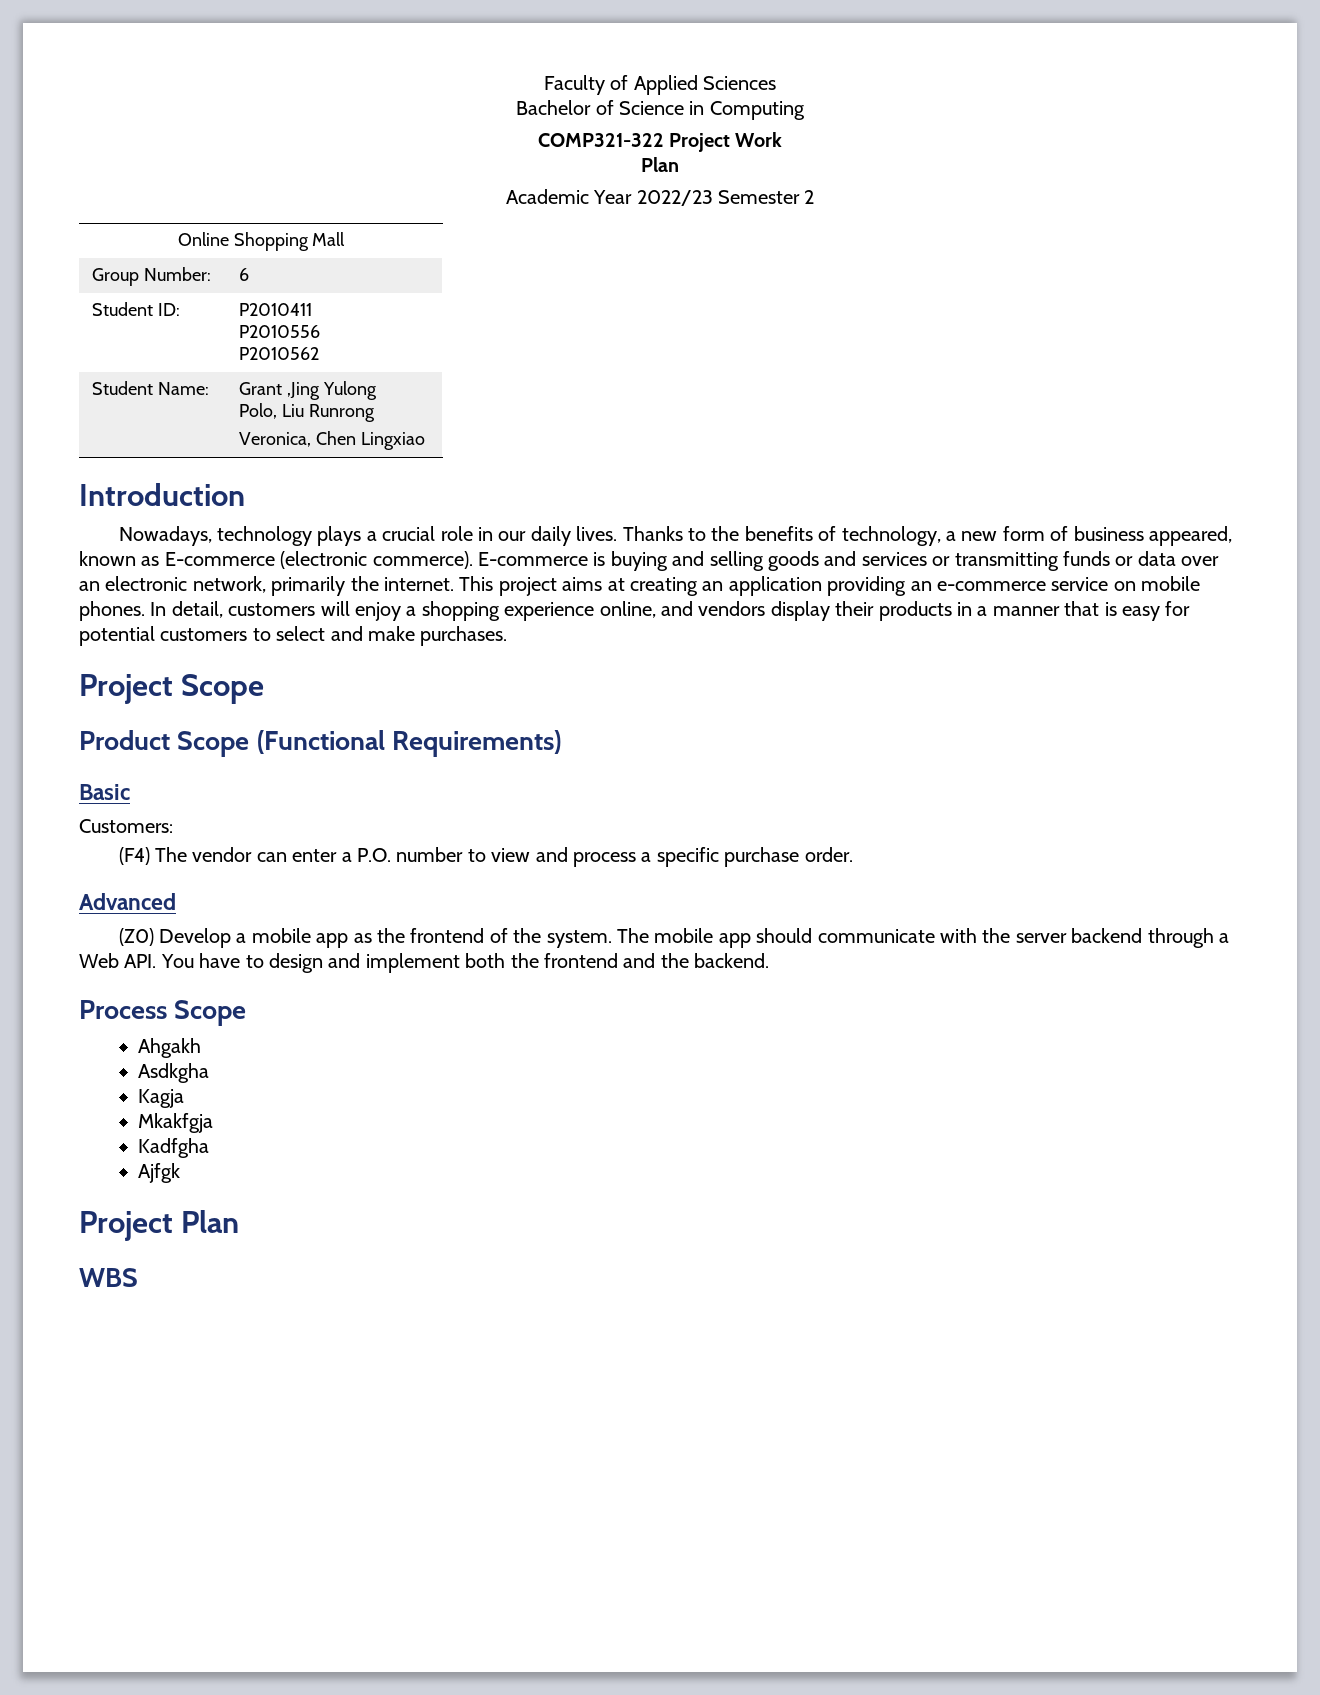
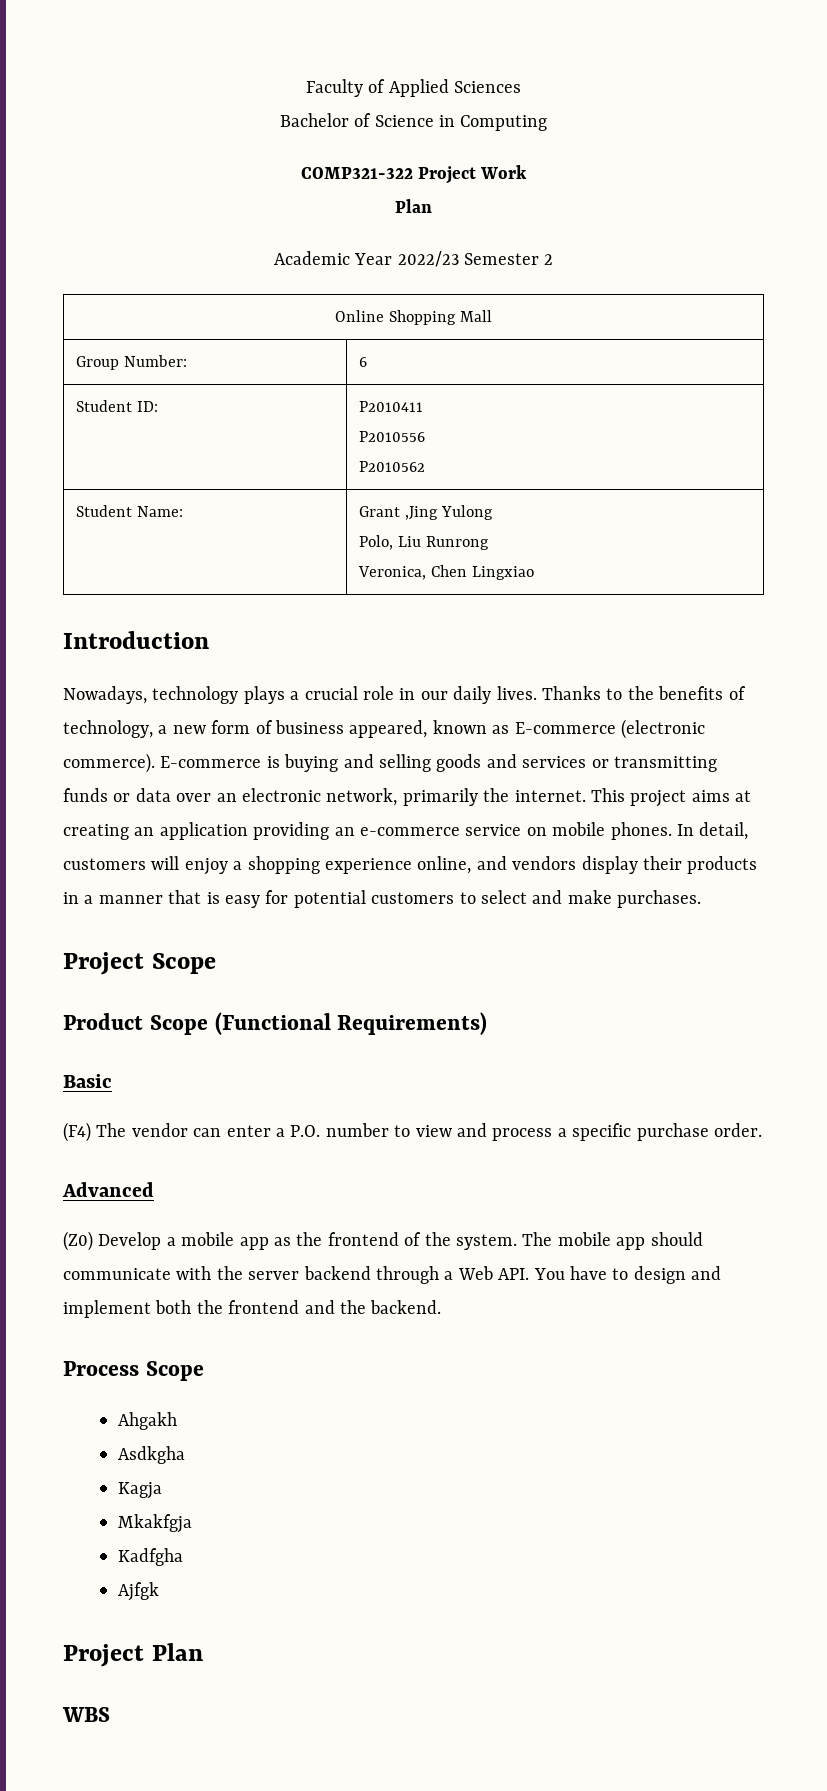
[79,819,173,833] // Customers: -> (112, 1081) none

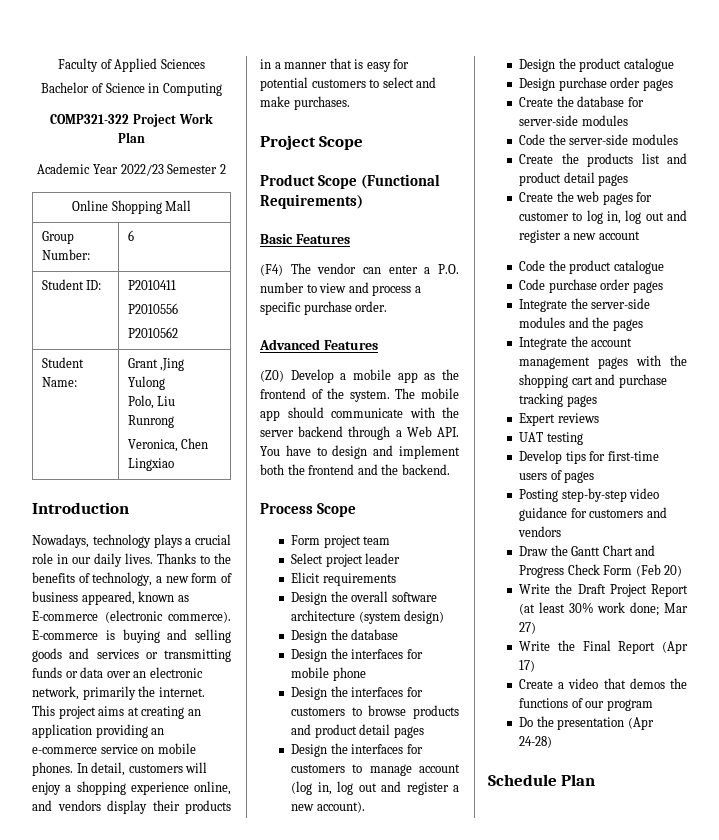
(112, 1081) none -> [295,234,350,244] Features
(154, 1189) none -> [323,340,378,350] Features
[117,1412,177,1430] [117,1446,185,1464] [117,1482,162,1499] [117,1514,192,1533] [117,1548,183,1566] [117,1582,159,1601] [63,1643,203,1667] [62,1707,110,1722] Ahgakh // Asdkgha // Kagja // Mkakfgja // Kadfgha // Ajfgk // Project Plan // WBS -> [290,535,391,548] [290,553,401,567] [290,572,396,586] [290,591,437,605] [290,610,445,624] [290,629,399,643] [290,648,423,662] [290,667,366,681] [290,686,423,700] [290,705,459,719] [290,724,424,738] [290,743,423,757] [290,764,460,776] [290,781,459,795] [290,801,365,813] [518,58,674,72] [518,77,673,91] [518,96,644,107] [518,115,628,126] [518,134,678,145] [518,153,687,167] [518,172,629,186] [518,191,653,205] [518,210,687,224] [518,230,640,243] [518,260,664,274] [518,279,663,293] [518,298,651,312] [518,317,643,331] [518,336,633,350] [518,355,687,369] [518,374,667,388] [518,393,597,407] [518,413,599,426] [518,432,583,445] [518,450,659,464] [518,470,595,483] [518,488,660,502] [518,507,667,521] [517,526,561,537] [518,545,656,556] [518,564,683,578] [518,583,688,597] [518,602,688,616] [518,622,536,634] [518,640,688,654] [518,660,535,672] [518,678,687,689] [518,698,653,711] [518,716,654,730] [518,736,552,748] [488,774,596,786] Form project team // Select project leader // Elicit requirements // Design the overall software architecture (system design) // Design the database // Design the interfaces for mobile phone // Design the interfaces for customers to browse products and product detail pages // Design the interfaces for customers to manage account (log in, log out and register a new account). // Design the product catalogue // Design purchase order pages // Create the database for server-side modules // Code the server-side modules // Create the products list and product detail pages // Create the web pages for customer to log in, log out and register a new account // Code the product catalogue // Code purchase order pages // Integrate the server-side modules and the pages // Integrate the account management pages with the shopping cart and purchase tracking pages // Expert reviews // UAT testing // Develop tips for first-time users of pages // Posting step-by-step video guidance for customers and vendors // Draw the Gantt Chart and Progress Check Form (Feb 20) // Write the Draft Project Report (at least 30% work done; Mar 27) // Write the Final Report (Apr 17) // Create a video that demos the functions of our program // Do the presentation (Apr 24-28) // Schedule Plan

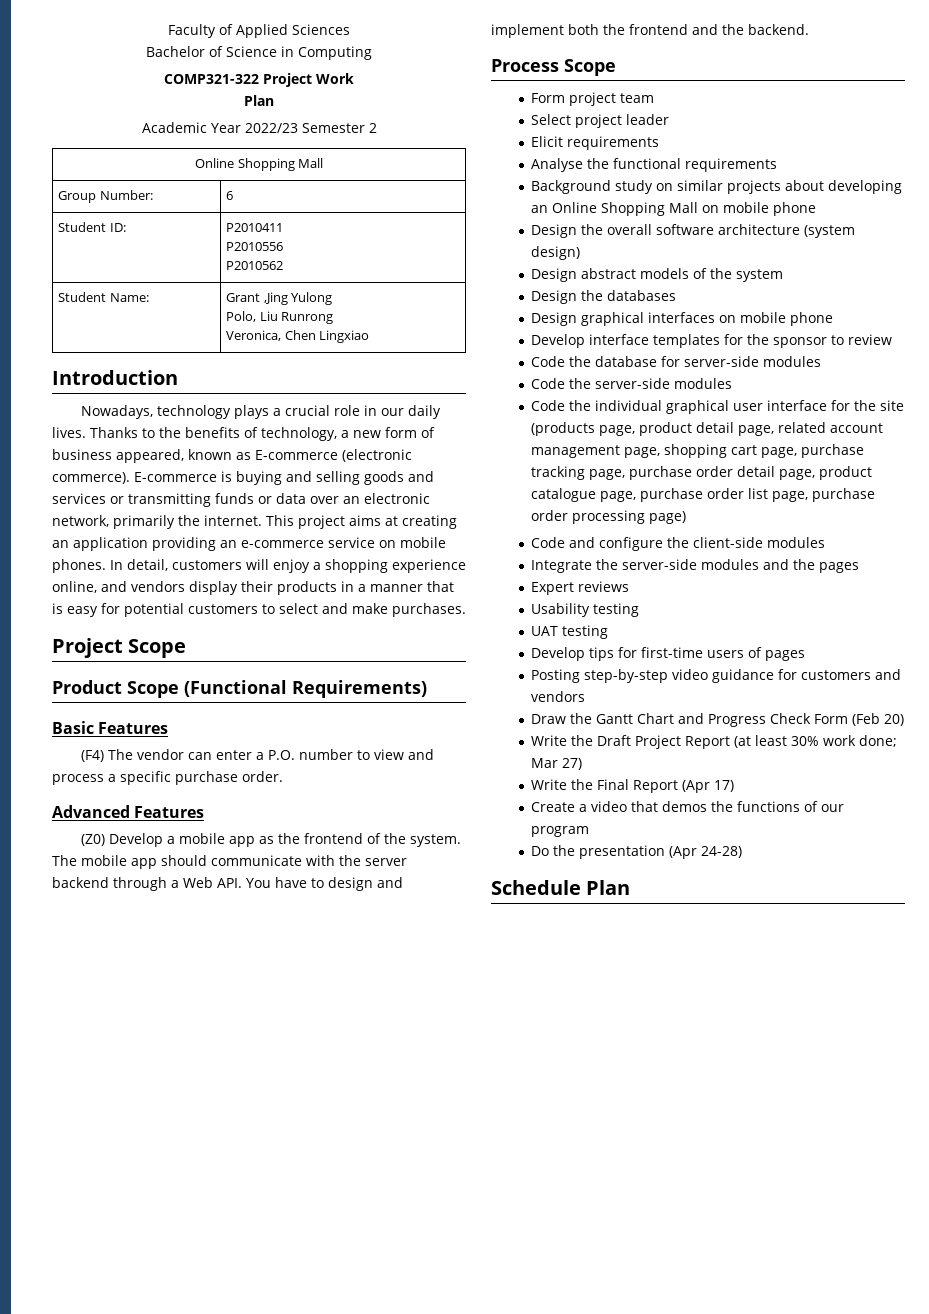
(396, 579) none -> [531,158,778,172] [531,180,903,194] [531,202,817,216] // Analyse the functional requirements // Background study on similar projects about developing an Online Shopping Mall on mobile phone
[330,629,399,640] [290,648,423,662] [290,667,366,681] [290,686,423,700] [290,705,459,719] [290,724,424,738] [290,743,423,757] [290,764,460,776] [290,781,459,795] [290,801,365,813] [518,58,674,72] [518,77,673,91] [518,97,553,107] the database // Design the interfaces for mobile phone // Design the interfaces for customers to browse products and product detail pages // Design the interfaces for customers to manage account (log in, log out and register a new account). // Design the product catalogue // Design purchase order pages // Create -> [581,268,784,282] [531,290,677,304] [531,312,834,326] [531,334,893,348] [531,356,566,367] abstract models of the system // Design the databases // Design graphical interfaces on mobile phone // Develop interface templates for the sponsor to review // Code
[518,153,687,167] [518,172,629,186] [518,191,653,205] [518,210,687,224] [518,230,640,243] [518,260,664,274] [518,279,663,293] Create the products list and product detail pages // Create the web pages for customer to log in, log out and register a new account // Code the product catalogue // Code purchase order pages -> [531,400,905,414] [531,422,884,436] [531,444,865,458] [531,466,873,480] [531,488,876,502] [531,510,687,524] [531,537,826,551] Code the individual graphical user interface for the site (products page, product detail page, related account management page, shopping cart page, purchase tracking page, purchase order detail page, product catalogue page, purchase order list page, purchase order processing page) // Code and configure the client-side modules
[518,336,633,350] [518,355,687,369] [518,374,667,388] [518,393,597,407] // Integrate the account management pages with the shopping cart and purchase tracking pages -> (860, 567) none
(599, 418) none -> [531,603,640,617] // Usability testing

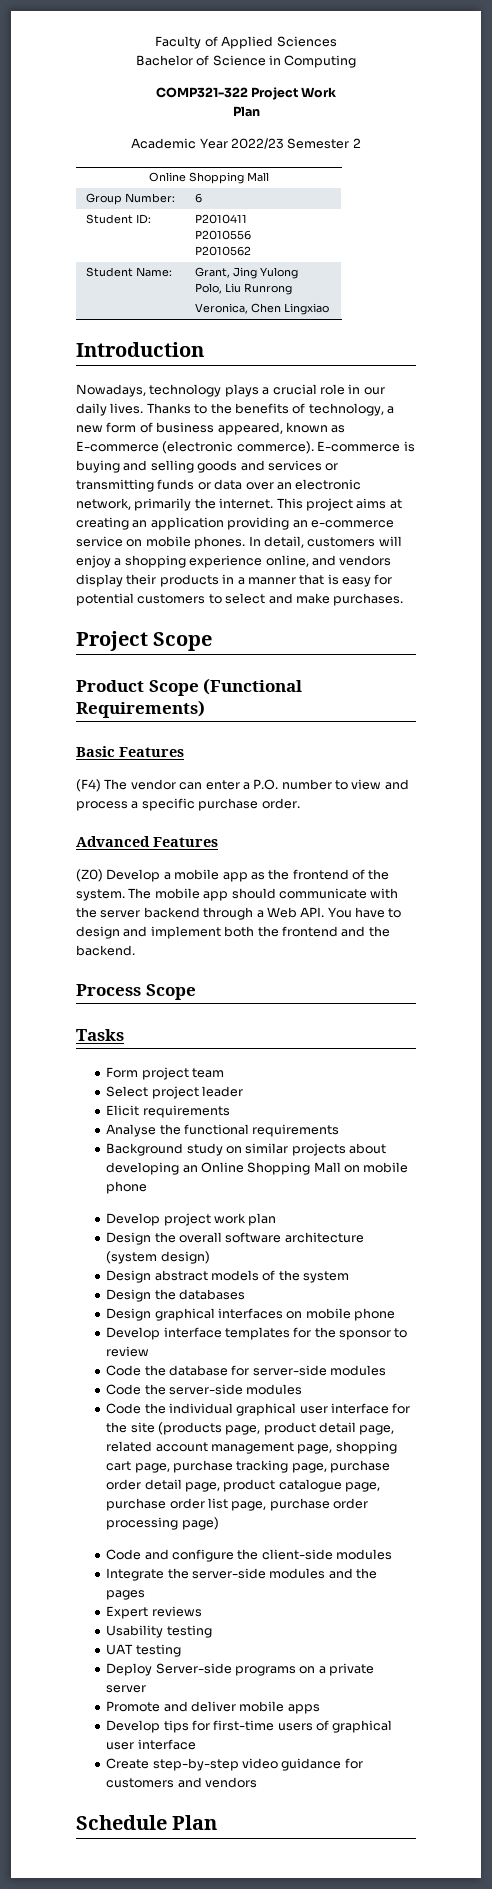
[226,292,288,305] Grant ,Jing -> [194,267,257,279] Grant, Jing
(616, 67) none -> [76,1029,124,1041] // Tasks
(817, 209) none -> [106,1213,277,1226] // Develop project work plan
(609, 632) none -> [106,1663,375,1676] [106,1685,147,1693] [106,1701,320,1714] // Deploy Server-side programs on a private server // Promote and deliver mobile apps
[765,650,806,661] [531,669,581,683] pages // Posting -> [332,1720,393,1733] [106,1739,196,1750] [106,1758,150,1769] graphical user interface // Create
[531,713,905,727] [531,735,898,749] [531,758,583,770] [531,779,735,793] [531,801,845,812] [531,826,590,837] [531,845,743,859] // Draw the Gantt Chart and Progress Check Form (Feb 20) // Write the Draft Project Report (at least 30% work done; Mar 27) // Write the Final Report (Apr 17) // Create a video that demos the functions of our program // Do the presentation (Apr 24-28) -> (257, 1782) none

